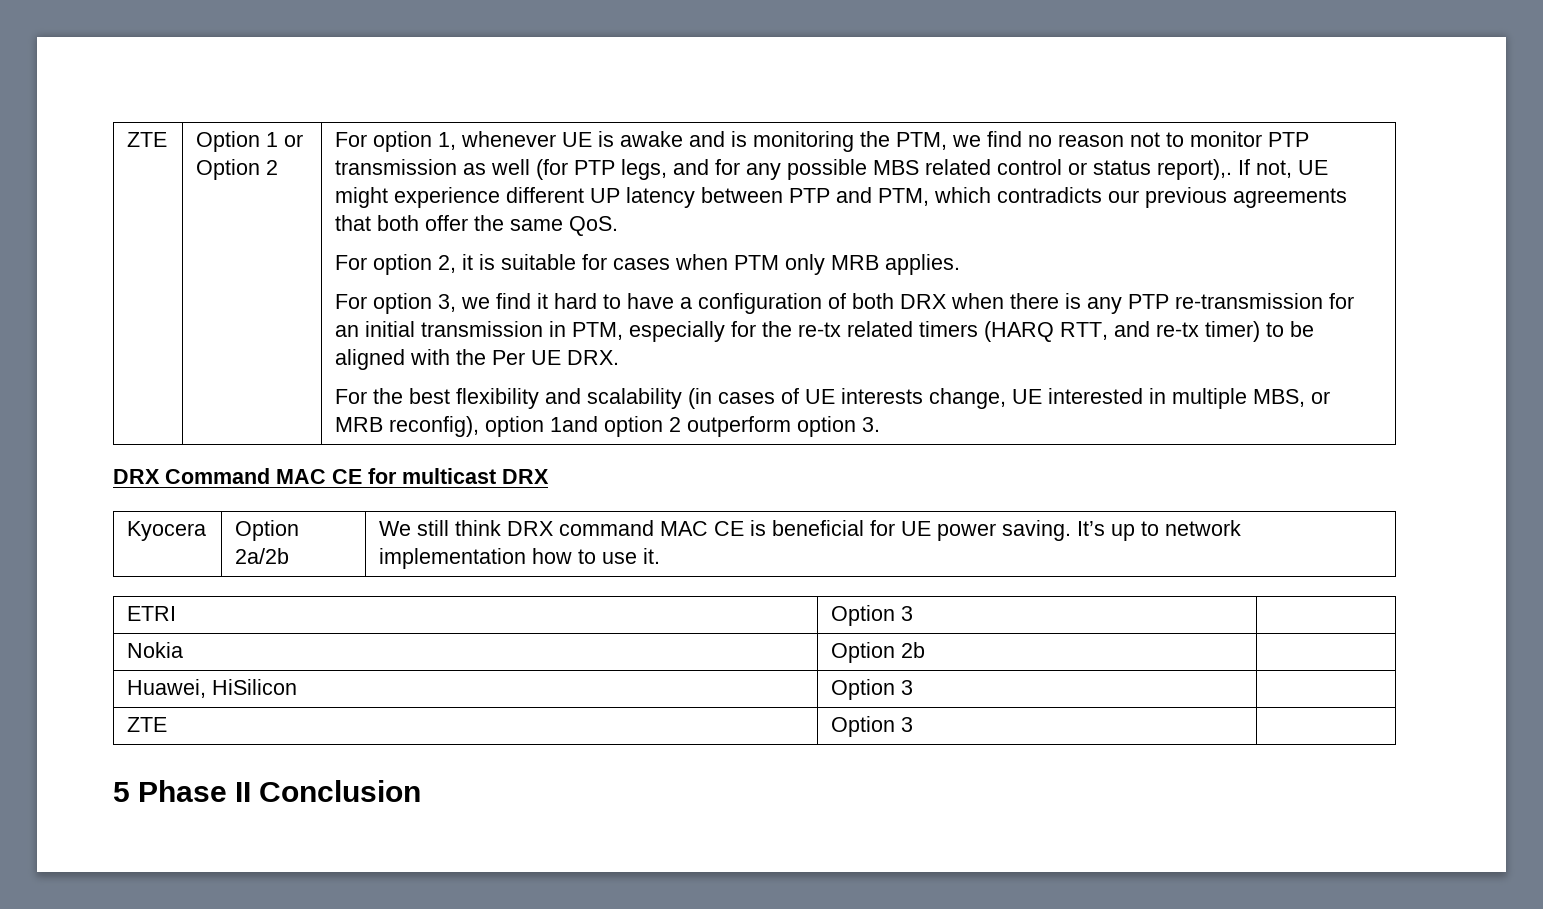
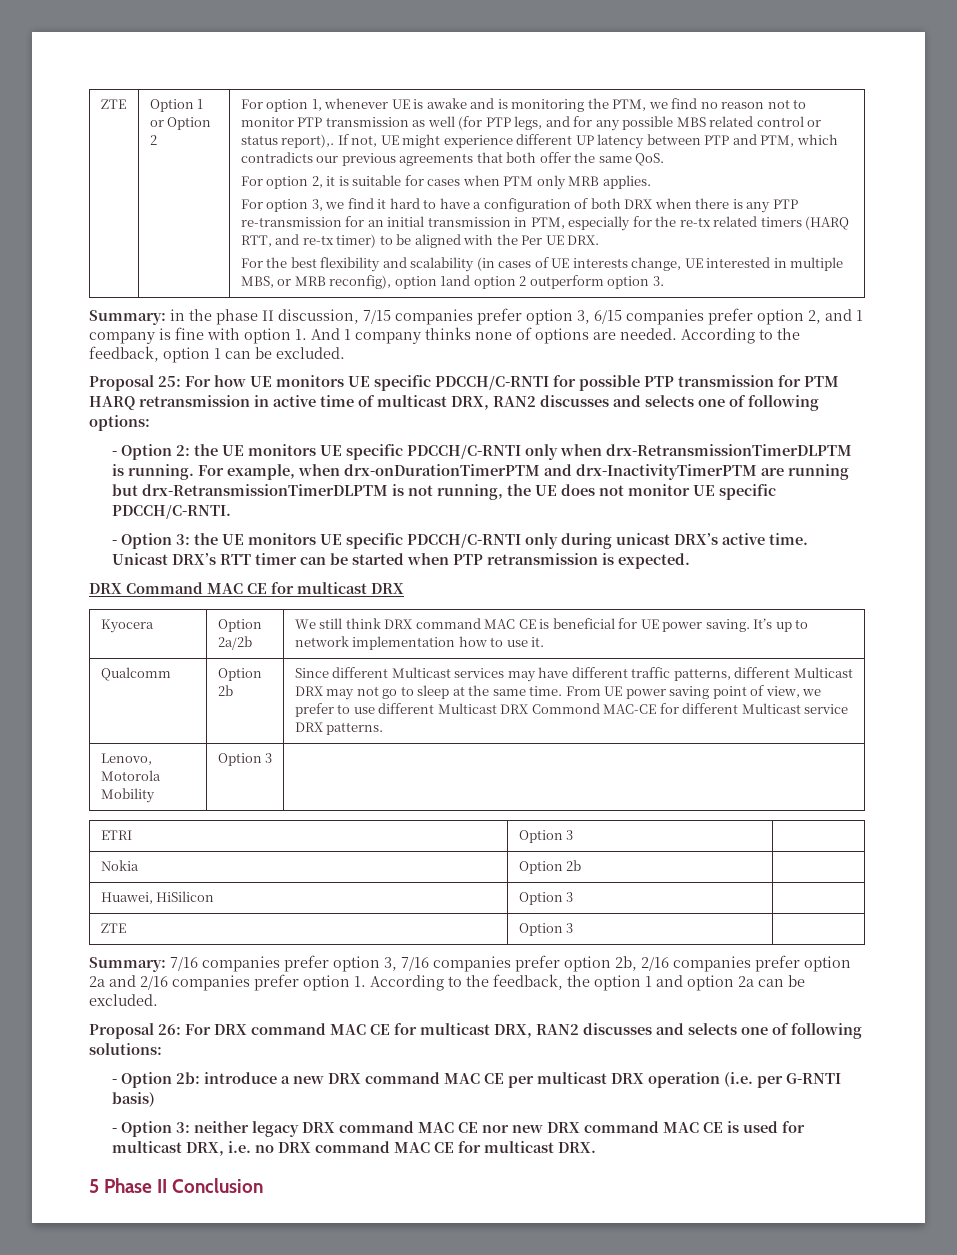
(881, 424) none -> [89,308,863,325] [89,327,800,344] [89,346,345,363] [89,375,839,391] [89,395,819,411] [89,415,150,431] [112,444,853,460] [112,464,850,480] [112,484,777,500] [112,504,232,519] [112,533,809,549] [112,553,691,569] // Summary: in the phase II discussion, 7/15 companies prefer option 3, 6/15 companies prefer option 2, and 1 company is fine with option 1. And 1 company thinks none of options are needed. According to the feedback, option 1 can be excluded. // Proposal 25: For how UE monitors UE specific PDCCH/C-RNTI for possible PTP transmission for PTM HARQ retransmission in active time of multicast DRX, RAN2 discusses and selects one of following options: // - Option 2: the UE monitors UE specific PDCCH/C-RNTI only when drx-RetransmissionTimerDLPTM is running. For example, when drx-onDurationTimerPTM and drx-InactivityTimerPTM are running but drx-RetransmissionTimerDLPTM is not running, the UE does not monitor UE specific PDCCH/C-RNTI. // - Option 3: the UE monitors UE specific PDCCH/C-RNTI only during unicast DRX’s active time. Unicast DRX’s RTT timer can be started when PTP retransmission is expected.
(661, 556) none -> [100,667,171,681] [217,668,262,681] [217,685,233,696] [294,667,853,682] [294,685,822,700] [294,703,849,717] [294,722,384,735] [100,753,152,765] [100,770,161,781] [100,788,155,803] [217,753,273,766] // Qualcomm | Option 2b | Since different Multicast services may have different traffic patterns, different Multicast DRX may not go to sleep at the same time. From UE power saving point of view, we prefer to use different Multicast DRX Commond MAC-CE for different Multicast service DRX patterns. // Lenovo, Motorola Mobility | Option 3 |
(914, 724) none -> [89,955,851,972] [89,974,805,991] [89,994,158,1006] [89,1023,862,1039] [89,1043,162,1055] [112,1072,842,1088] [112,1092,156,1107] [112,1121,806,1137] [112,1141,597,1156] // Summary: 7/16 companies prefer option 3, 7/16 companies prefer option 2b, 2/16 companies prefer option 2a and 2/16 companies prefer option 1. According to the feedback, the option 1 and option 2a can be excluded. // Proposal 26: For DRX command MAC CE for multicast DRX, RAN2 discusses and selects one of following solutions: // - Option 2b: introduce a new DRX command MAC CE per multicast DRX operation (i.e. per G-RNTI basis) // - Option 3: neither legacy DRX command MAC CE nor new DRX command MAC CE is used for multicast DRX, i.e. no DRX command MAC CE for multicast DRX.

